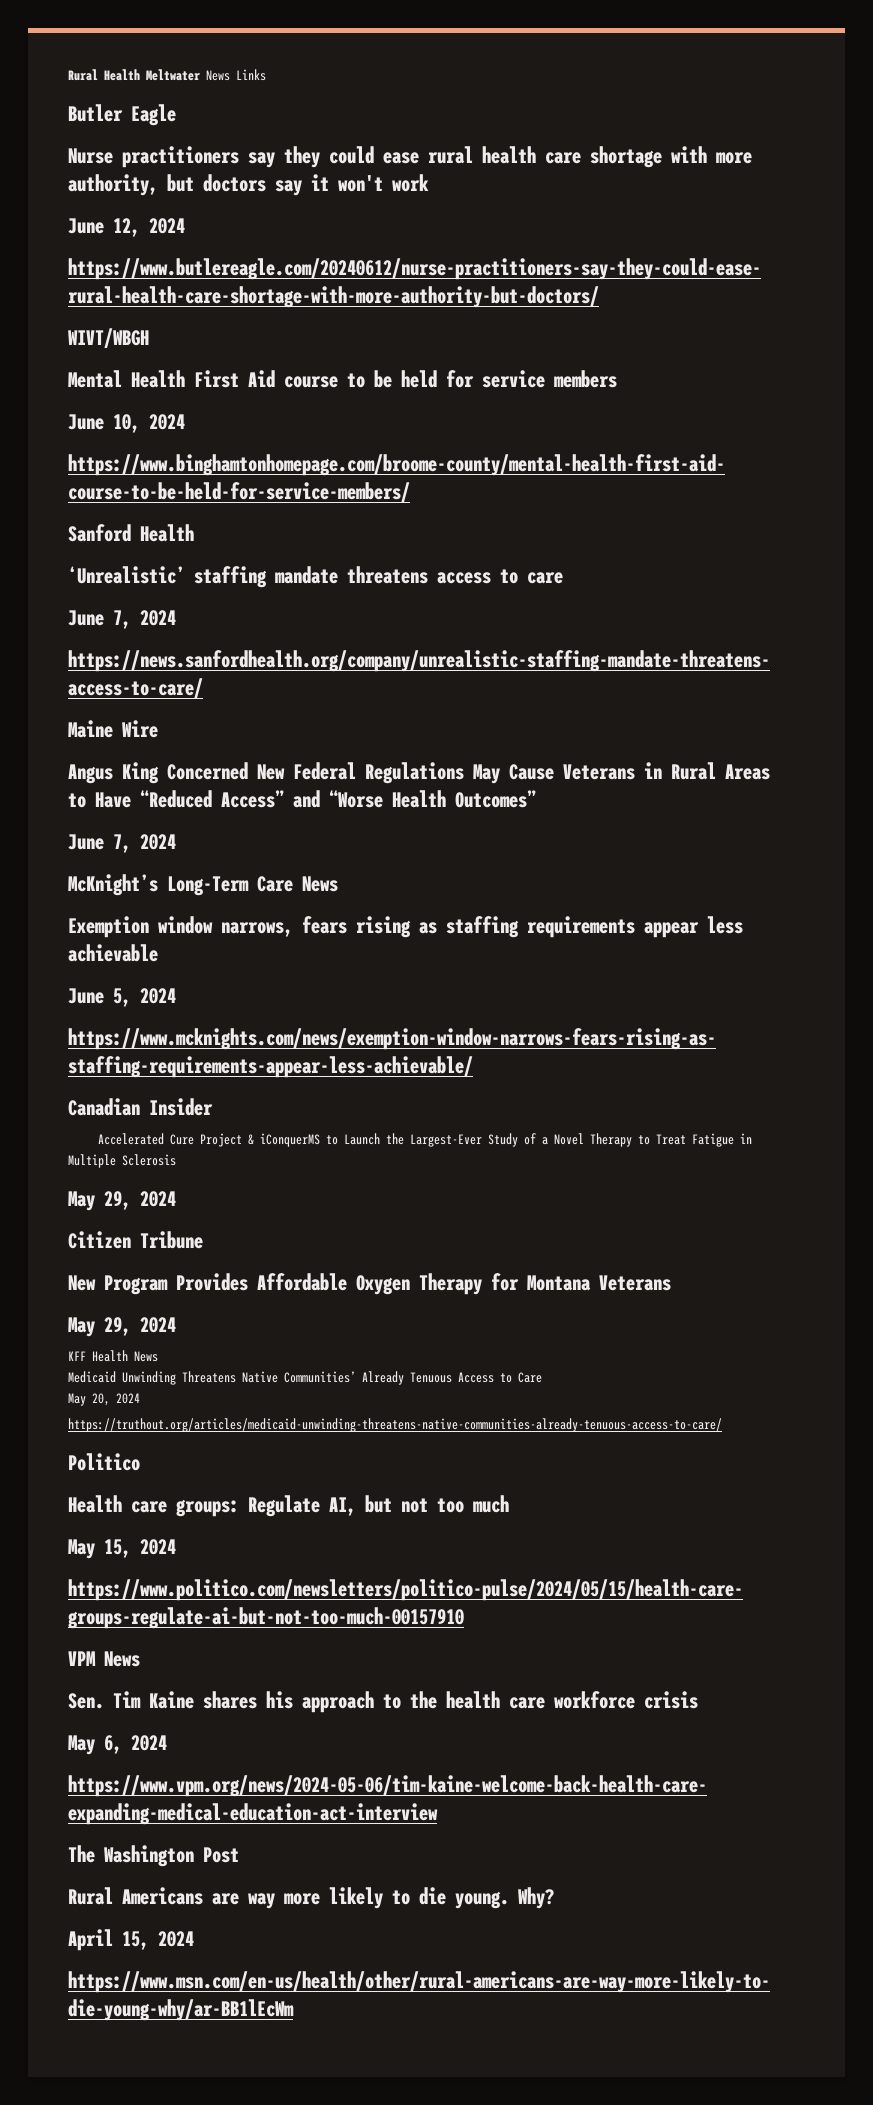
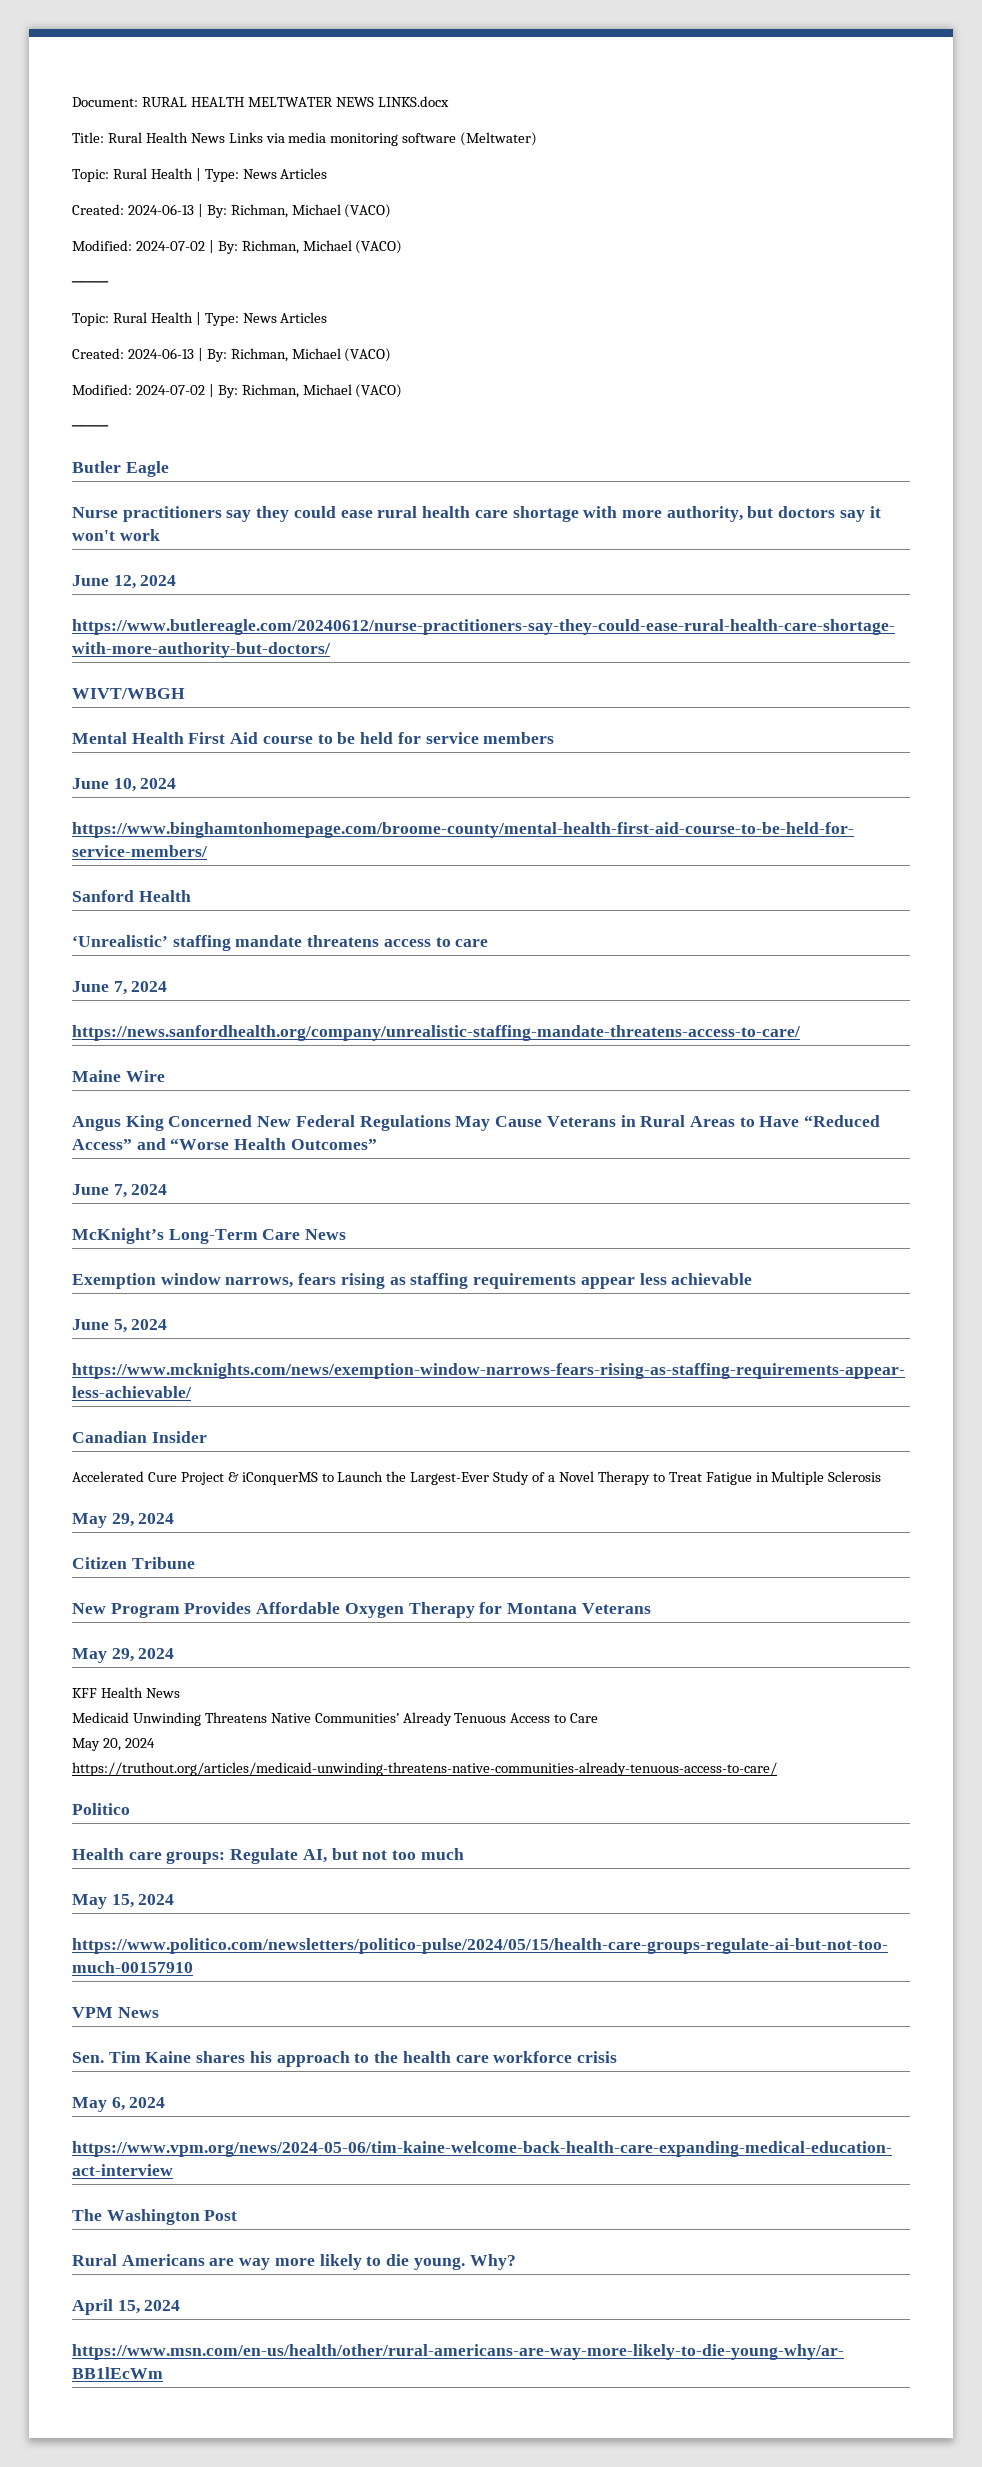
[68,69,200,81] Rural Health Meltwater -> [72,96,449,107] [72,132,188,143] Document: RURAL HEALTH MELTWATER NEWS LINKS.docx // Title: Rural Health
(266, 75) none -> [265,132,538,146] [72,168,328,182] [72,204,392,218] [72,240,403,254] [71,281,109,287] [72,312,328,326] [72,348,392,362] [72,384,403,398] [71,425,109,431] via media monitoring software (Meltwater) // Topic: Rural Health | Type: News Articles // Created: 2024-06-13 | By: Richman, Michael (VACO) // Modified: 2024-07-02 | By: Richman, Michael (VACO) // ──── // Topic: Rural Health | Type: News Articles // Created: 2024-06-13 | By: Richman, Michael (VACO) // Modified: 2024-07-02 | By: Richman, Michael (VACO) // ────

